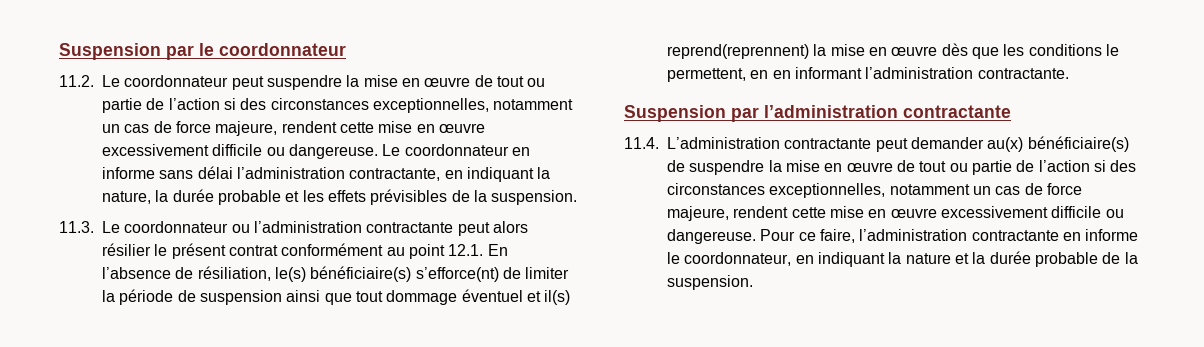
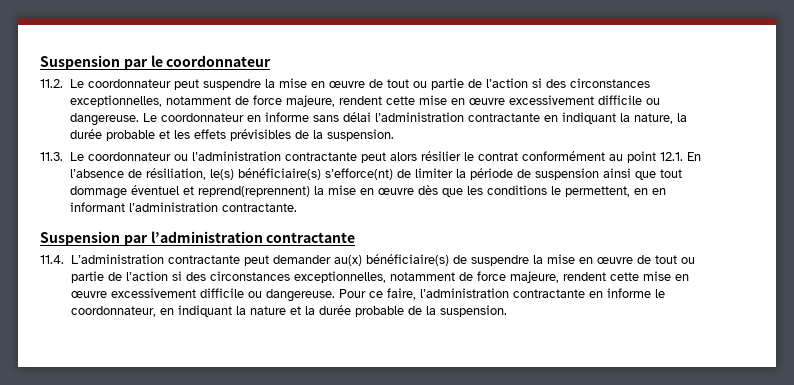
[102,124,150,133] un cas -> (231, 100) none
[349,168,441,181] contractante, -> [467,113,540,122] contractante
[171,243,226,259] présent -> (474, 156) none
[544,290,571,305] il(s) -> (194, 190) none
[972,186,1021,195] un cas -> (455, 276) none

